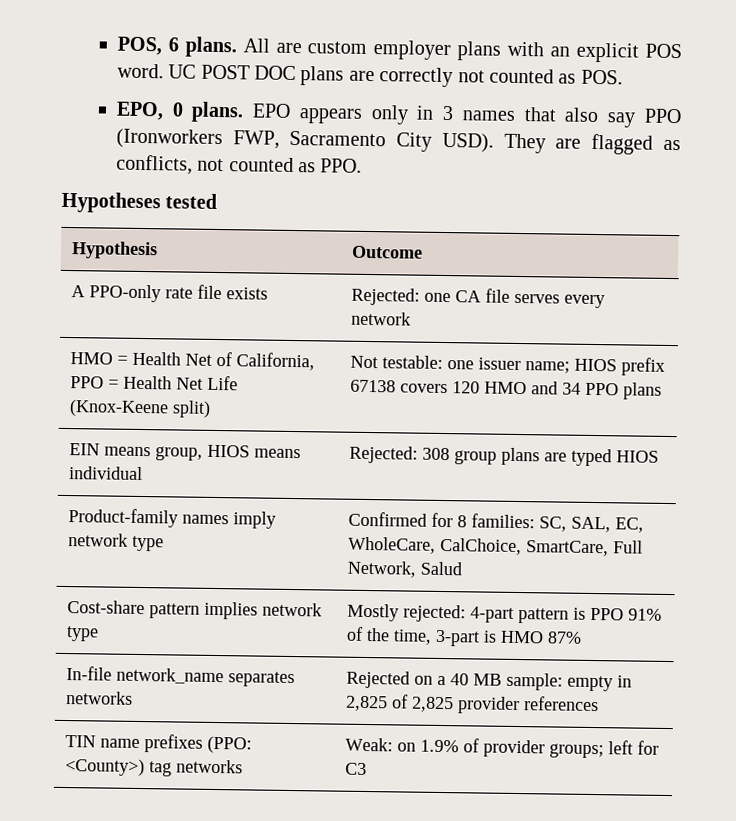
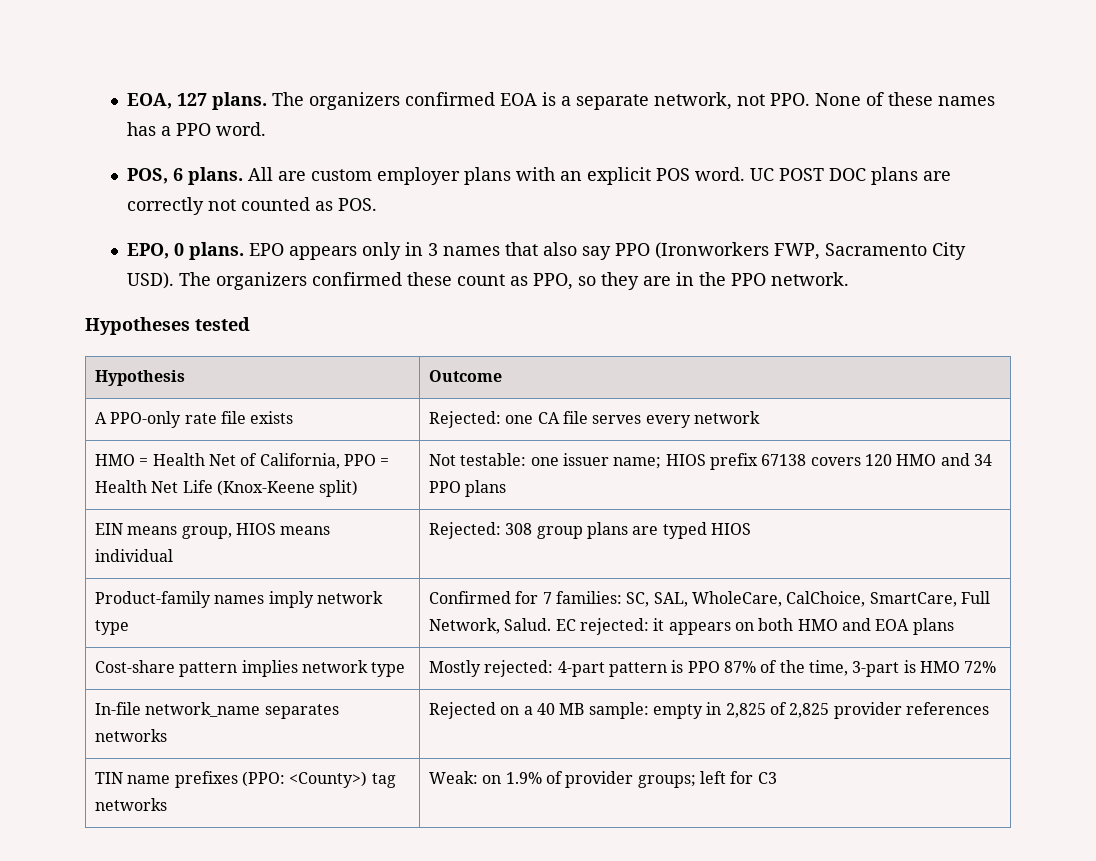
(116, 46) none -> [126,92,995,110] [126,122,266,136] EOA, 127 plans. The organizers confirmed EOA is a separate network, not PPO. None of these names has a PPO word. //
[503,133,681,155] [115,154,363,175] They are flagged as conflicts, not counted as PPO. -> [178,272,849,290] The organizers confirmed these count as PPO, so they are in the PPO network.
[456,515,467,528] 8 -> [542,592,552,604] 7
[614,517,644,533] EC, -> (688, 599) none
[419,561,462,576] Salud -> [504,618,954,635] Salud. EC rejected: it appears on both HMO and EOA plans
[627,608,662,621] 91% -> [724,661,757,673] 87%
[546,631,582,644] 87% -> [964,661,997,673] 72%

